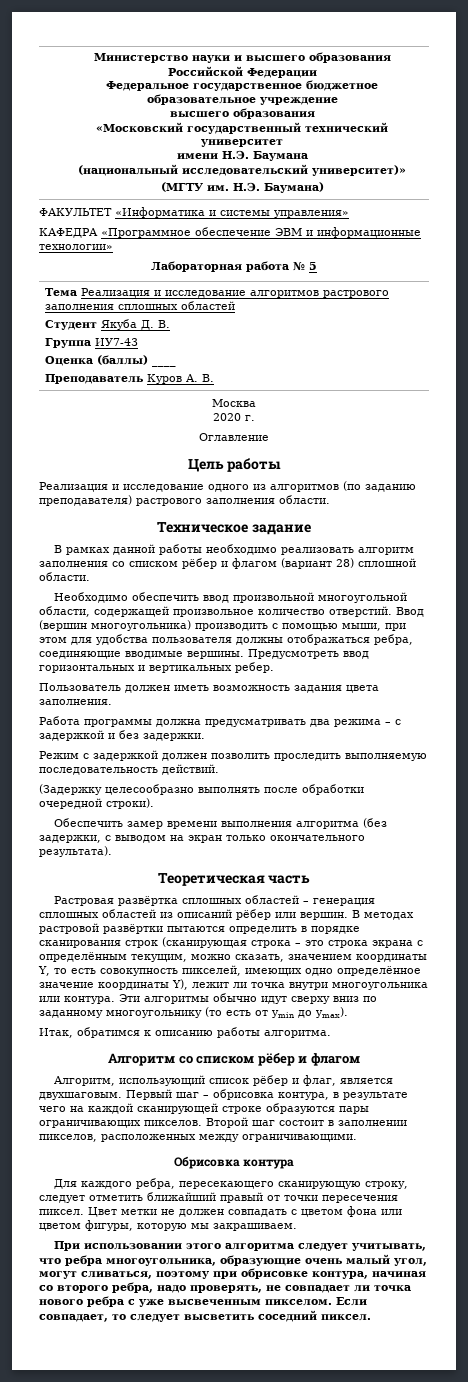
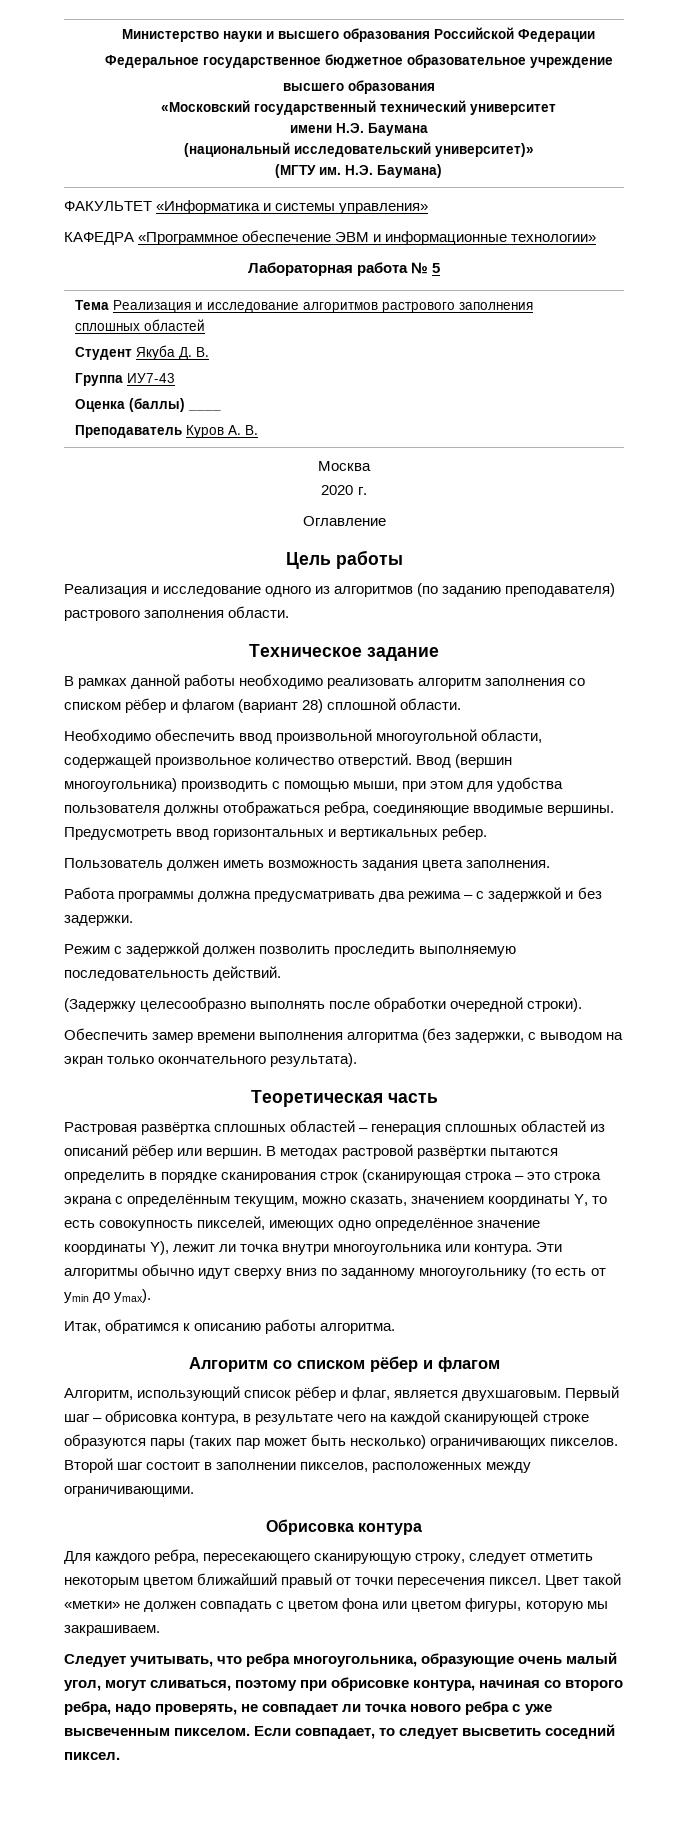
(369, 1110) none -> [189,1434,427,1449] (таких пар может быть несколько)
(143, 1198) none -> [64,1577,194,1588] некоторым цветом
[121,1209,157,1215] метки -> [583,1573,622,1585] [64,1601,120,1609] такой «метки»
[53,1241,348,1251] При использовании этого алгоритма следует -> [64,1654,126,1667] Следует

